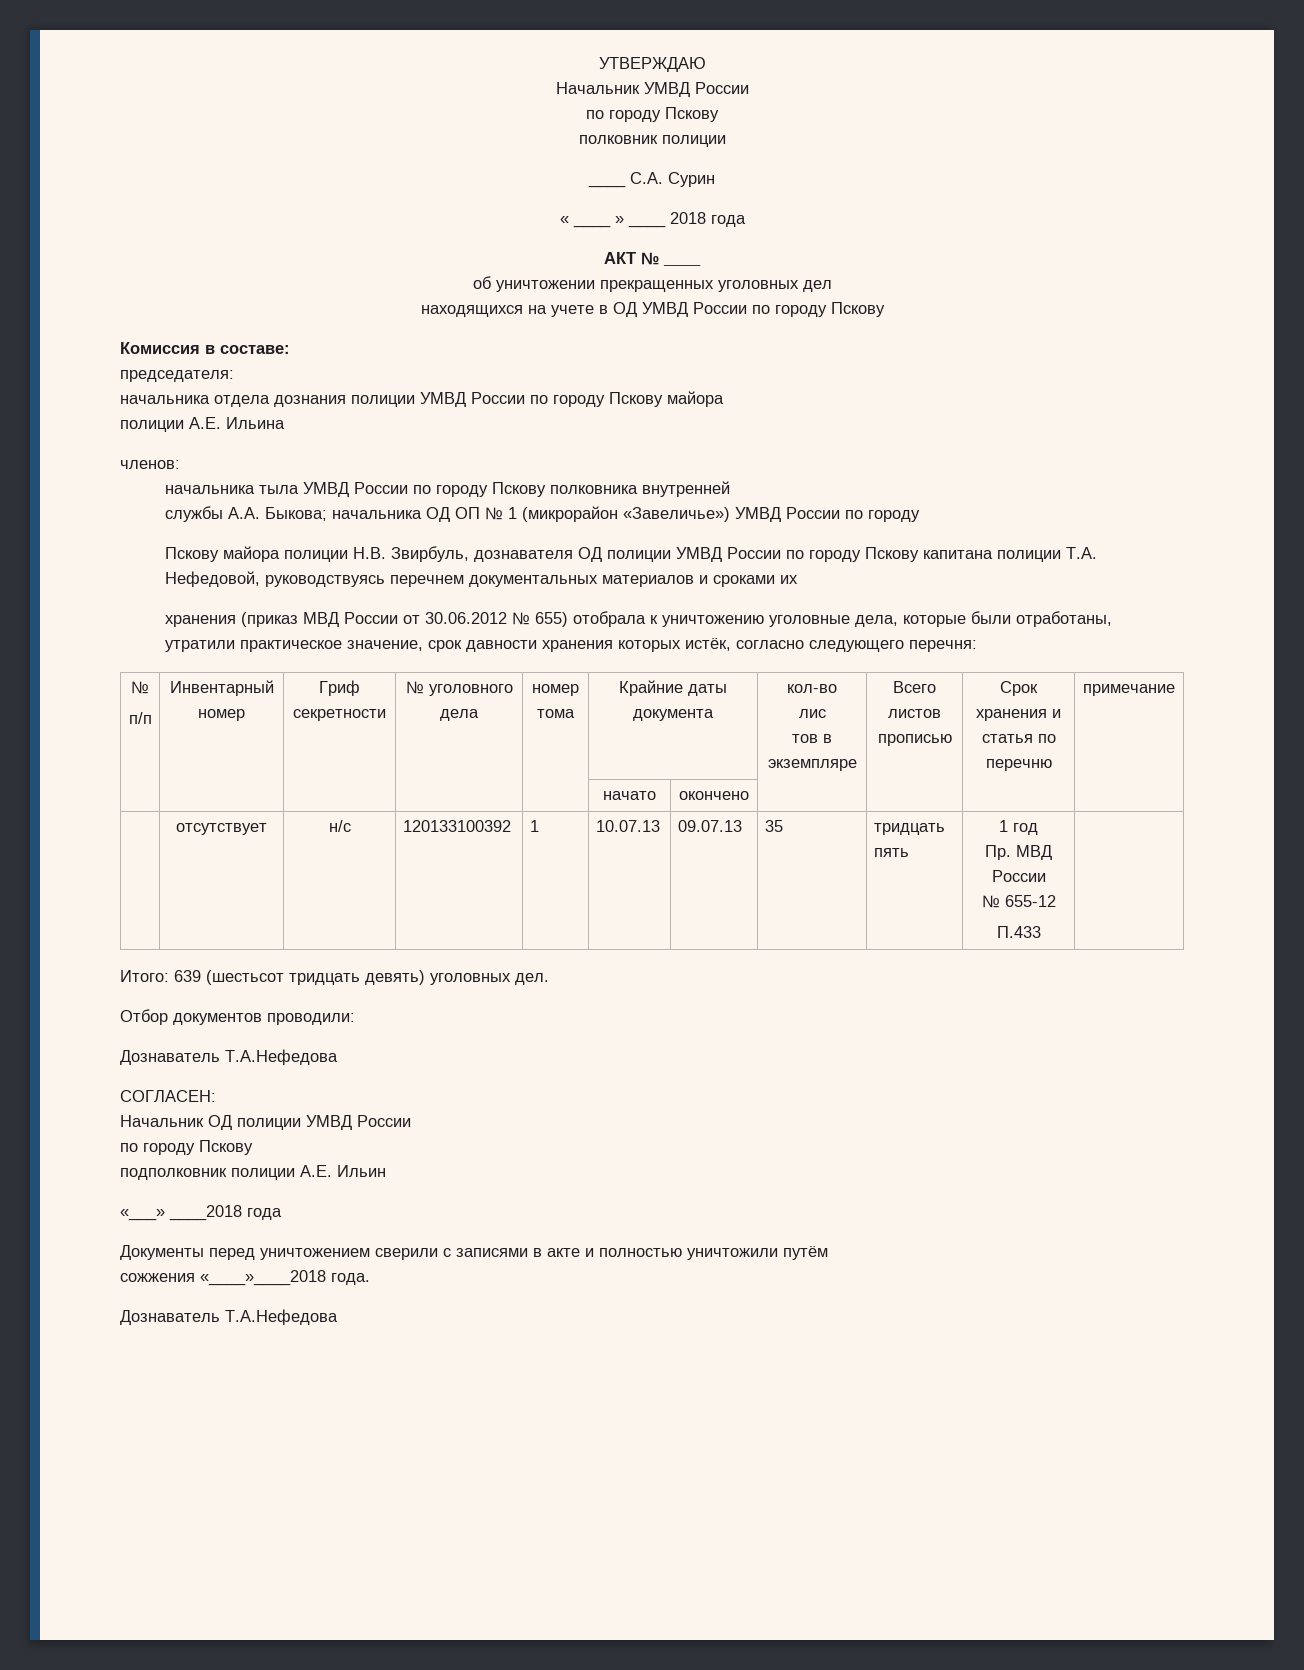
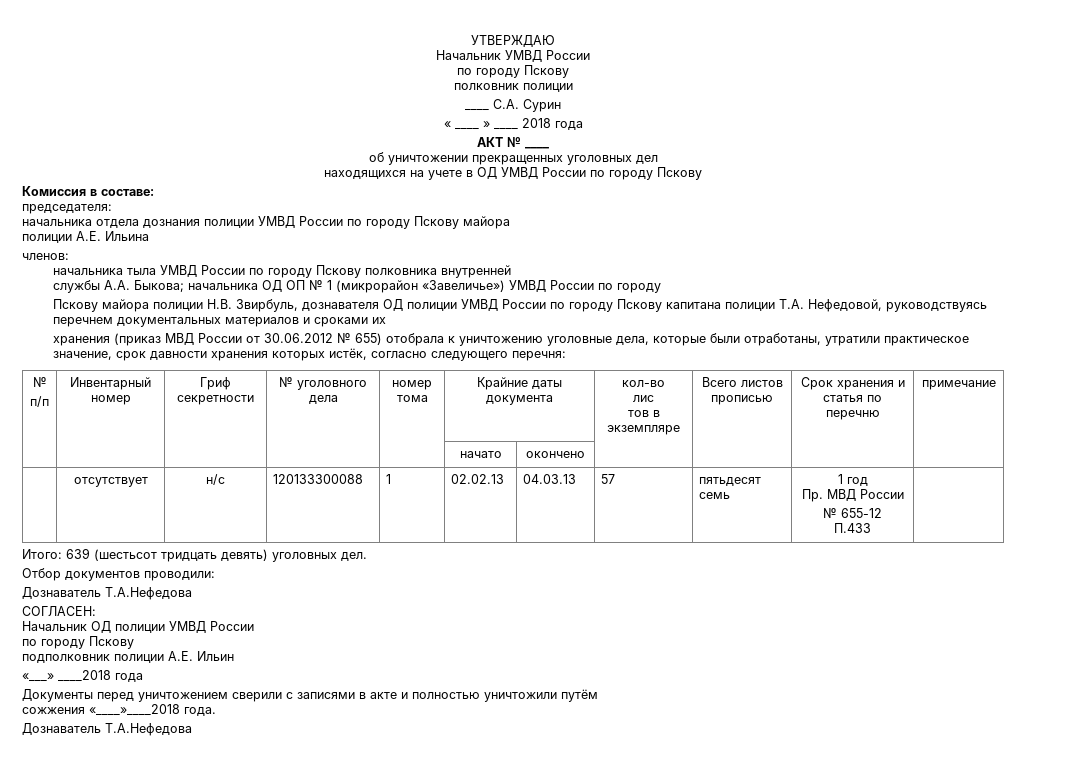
[402,820,511,832] [529,820,539,832] [595,820,660,832] [677,820,742,832] [764,820,783,832] [873,823,945,835] [873,848,909,857] 120133100392 | 1 | 10.07.13 | 09.07.13 | 35 | тридцать пять -> [273,474,364,484] [386,474,392,484] [451,474,505,484] [523,474,577,484] [601,474,616,484] [699,477,762,486] [699,492,731,499] 120133300088 | 1 | 02.02.13 | 04.03.13 | 57 | пятьдесят семь

